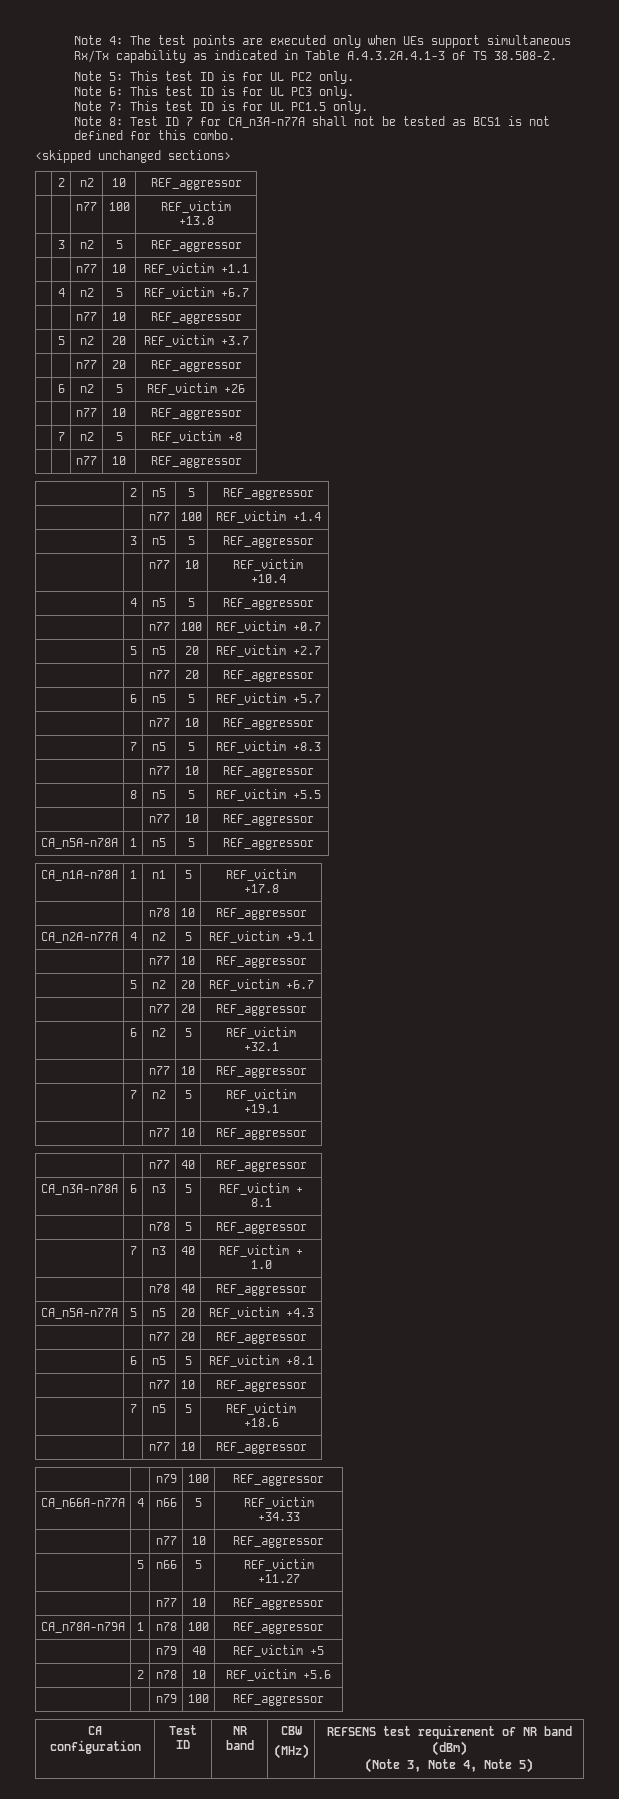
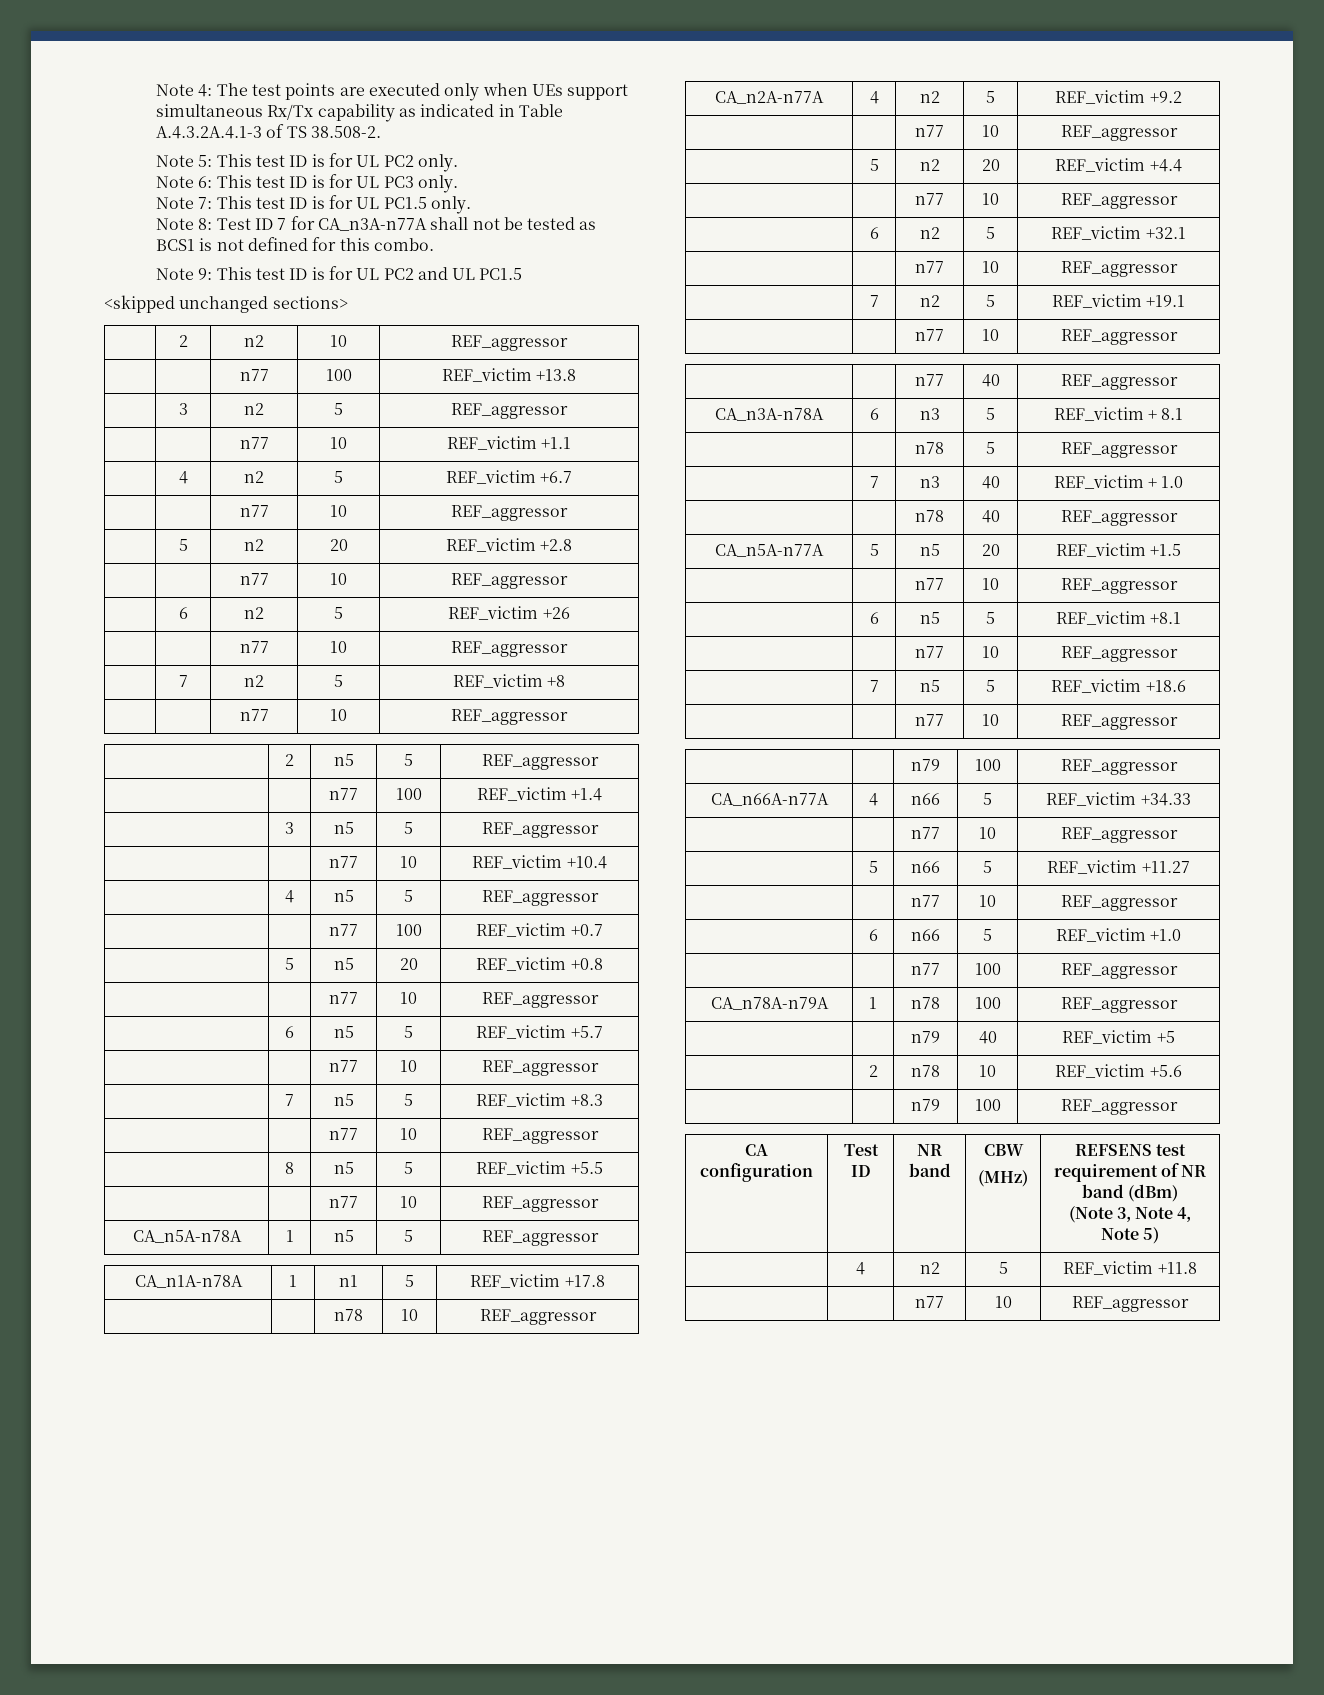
(235, 135) none -> [155,266,523,280] // Note 9: This test ID is for UL PC2 and UL PC1.5
[220,336,249,345] [76,360,97,369] [112,360,126,369] +3.7 // | | n77 | 20 -> [540,539,573,551] [239,573,269,585] [330,573,347,585] +2.8 // | | n77 | 10
[292,646,321,655] [148,670,170,679] [184,670,199,679] +2.7 // | | n77 | 20 -> [570,958,603,970] [329,992,358,1004] [400,992,417,1004] +0.8 // | | n77 | 10
[285,932,314,941] [148,956,170,965] [181,956,195,965] [215,956,307,968] [129,980,137,989] [152,980,166,989] [181,980,195,989] [208,979,314,991] [148,1004,170,1013] [181,1004,195,1013] +9.1 // | | n77 | 10 | REF_aggressor // | 5 | n2 | 20 | REF_victim +6.7 // | | n77 | 20 -> [1149,91,1182,103] [915,125,944,137] [982,125,999,137] [1060,125,1178,141] [869,159,879,171] [919,159,940,171] [981,159,1000,171] [1055,158,1182,172] [915,193,944,205] [982,193,999,205] +9.2 // | | n77 | 10 | REF_aggressor // | 5 | n2 | 20 | REF_victim +4.4 // | | n77 | 10
[285,1308,314,1317] [148,1332,170,1341] [181,1332,195,1341] +4.3 // | | n77 | 20 -> [1150,544,1182,556] [915,578,944,590] [982,578,999,590] +1.5 // | | n77 | 10
(324, 1604) none -> [868,929,878,941] [911,929,940,941] [983,929,992,941] [1055,928,1182,942] [911,963,940,975] [974,963,1001,975] [1060,963,1178,979] // | 6 | n66 | 5 | REF_victim +1.0 // | | n77 | 100 | REF_aggressor
(533, 1765) none -> [856,1262,865,1275] [919,1262,940,1274] [998,1262,1008,1274] [1063,1261,1197,1275] [915,1296,944,1308] [994,1296,1012,1308] [1072,1296,1189,1312] // | 4 | n2 | 5 | REF_victim +11.8 // | | n77 | 10 | REF_aggressor

